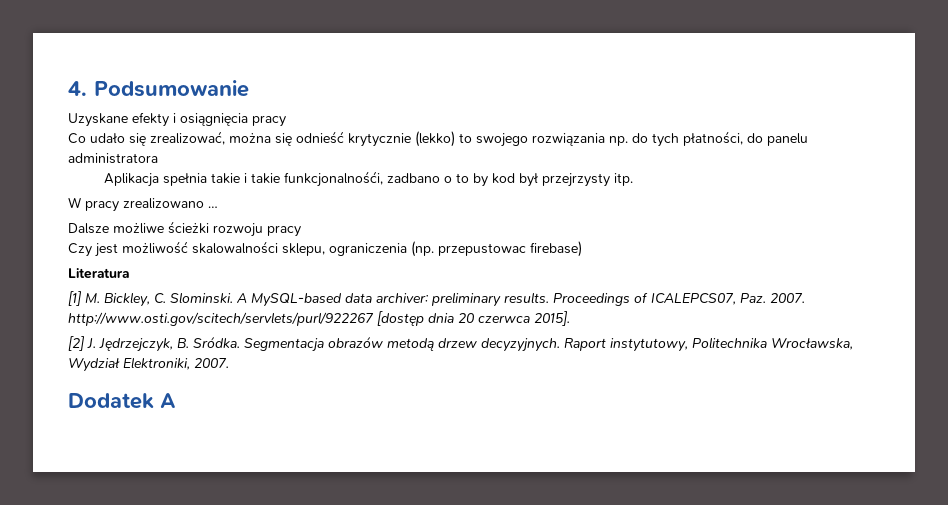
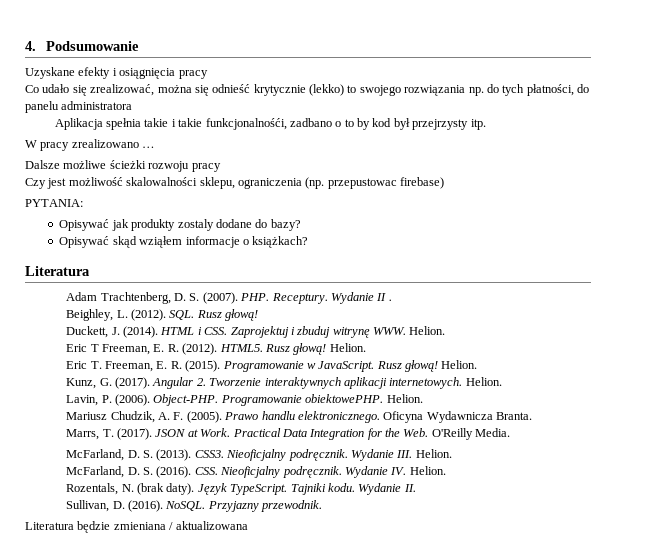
[68,268,129,279] [68,291,805,307] [68,311,570,326] [68,336,853,352] [68,357,229,372] [68,393,176,409] Literatura // [1] M. Bickley, C. Slominski. A MySQL-based data archiver: preliminary results. Proceedings of ICALEPCS07, Paz. 2007. http://www.osti.gov/scitech/servlets/purl/922267 [dostęp dnia 20 czerwca 2015]. // [2] J. Jędrzejczyk, B. Sródka. Segmentacja obrazów metodą drzew decyzyjnych. Raport instytutowy, Politechnika Wrocławska, Wydział Elektroniki, 2007. // Dodatek A -> [25,199,83,207] [59,219,301,231] [59,236,309,248] [25,266,90,276] [66,292,392,304] [66,309,259,321] [66,326,446,338] [66,343,366,355] [66,360,478,372] [66,377,502,389] [66,394,423,406] [66,411,533,423] [66,428,511,440] [66,449,452,461] [66,466,446,478] [66,483,416,495] [66,500,323,512] [25,521,248,533] PYTANIA: // Opisywać jak produkty zostaly dodane do bazy? // Opisywać skąd wziąłem informacje o książkach? // Literatura // Adam Trachtenberg, D. S. (2007). PHP. Receptury. Wydanie II . // Beighley, L. (2012). SQL. Rusz głową! // Duckett, J. (2014). HTML i CSS. Zaprojektuj i zbuduj witrynę WWW. Helion. // Eric T Freeman, E. R. (2012). HTML5. Rusz głową! Helion. // Eric T. Freeman, E. R. (2015). Programowanie w JavaScript. Rusz głową! Helion. // Kunz, G. (2017). Angular 2. Tworzenie interaktywnych aplikacji internetowych. Helion. // Lavin, P. (2006). Object-PHP. Programowanie obiektowePHP. Helion. // Mariusz Chudzik, A. F. (2005). Prawo handlu elektronicznego. Oficyna Wydawnicza Branta. // Marrs, T. (2017). JSON at Work. Practical Data Integration for the Web. O'Reilly Media. // McFarland, D. S. (2013). CSS3. Nieoficjalny podręcznik. Wydanie III. Helion. // McFarland, D. S. (2016). CSS. Nieoficjalny podręcznik. Wydanie IV. Helion. // Rozentals, N. (brak daty). Język TypeScript. Tajniki kodu. Wydanie II. // Sullivan, D. (2016). NoSQL. Przyjazny przewodnik. // Literatura będzie zmieniana / aktualizowana

